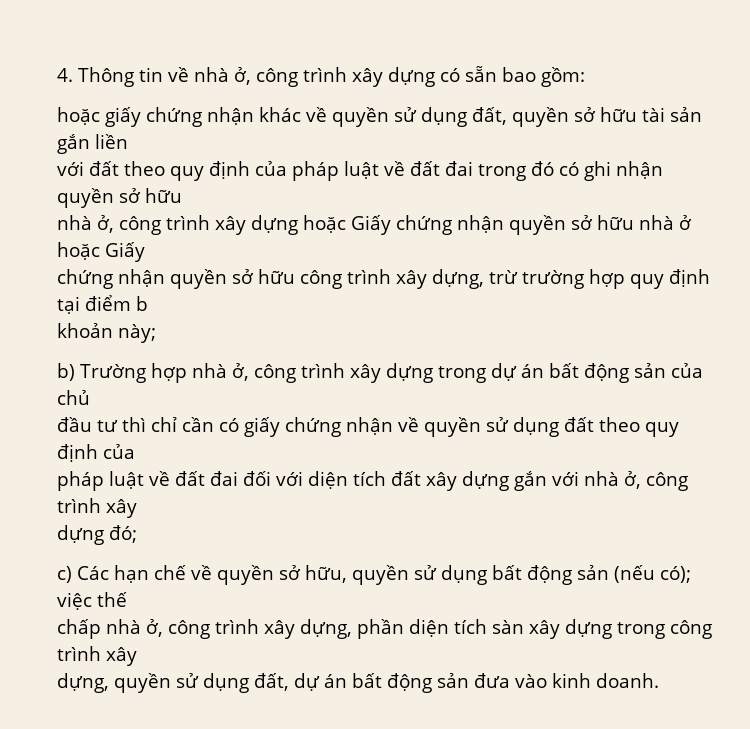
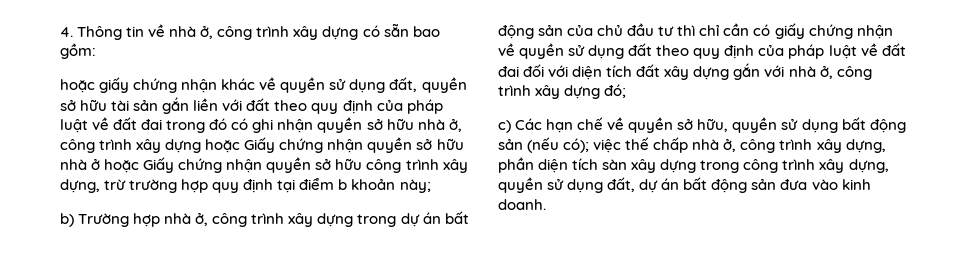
(128, 141) // -> (219, 104) none
(182, 195) // -> (414, 124) none
(145, 252) // -> (175, 165) none
(148, 303) // -> (348, 184) none
(90, 397) // -> (624, 30) none
(135, 451) // -> (785, 50) none
(137, 508) // -> (561, 92) none
(127, 599) // -> (650, 143) none
(137, 656) // -> (845, 166) none

